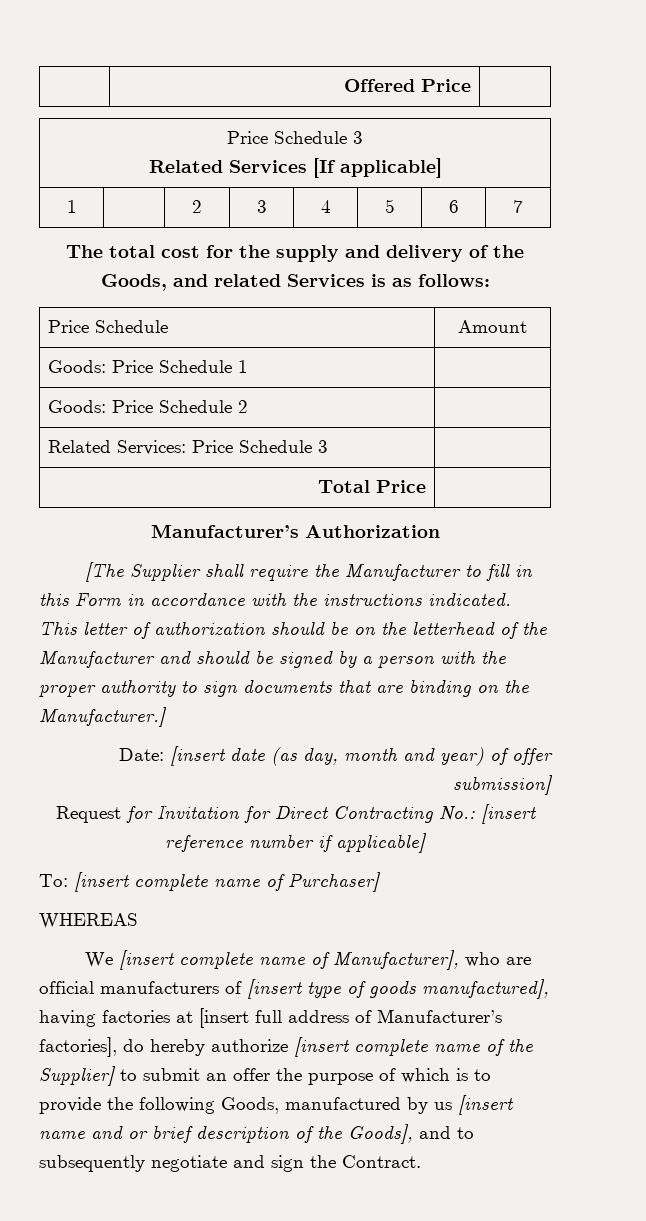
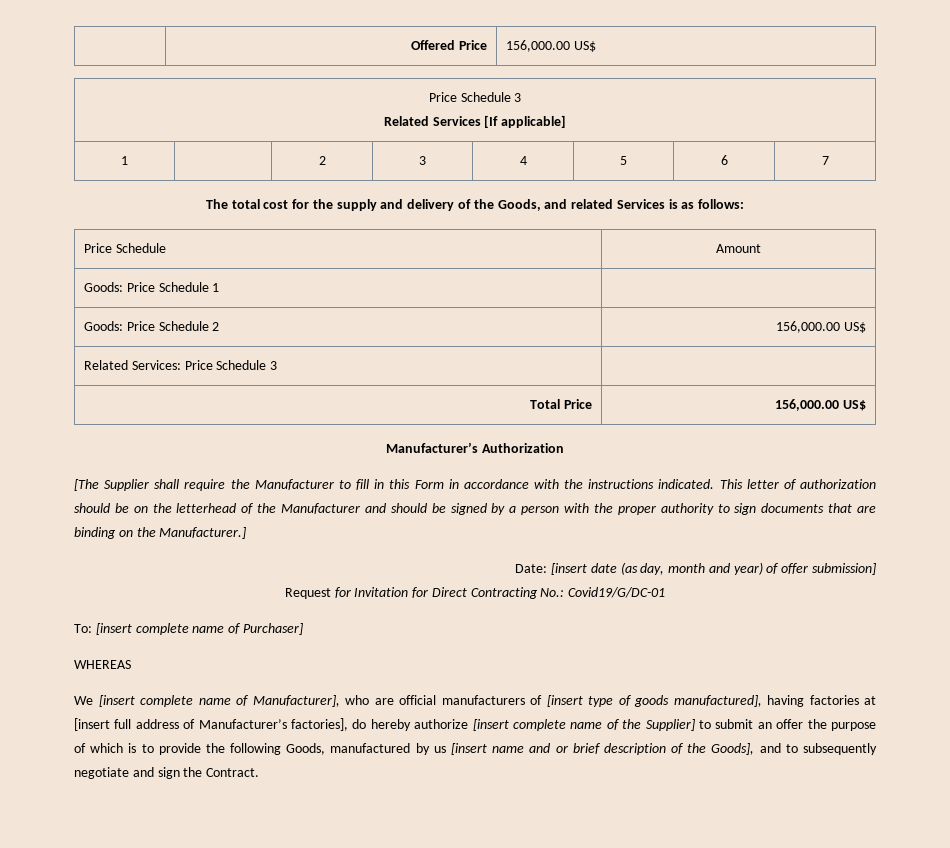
(471, 85) none -> [506,40,596,52] 156,000.00 US$
(249, 406) none -> [776,321,866,333] 156,000.00 US$
(426, 486) none -> [775,399,866,411] 156,000.00 US$
[480,804,537,824] [165,833,427,853] [insert reference number if applicable] -> [568,587,666,598] Covid19/G/DC-01

